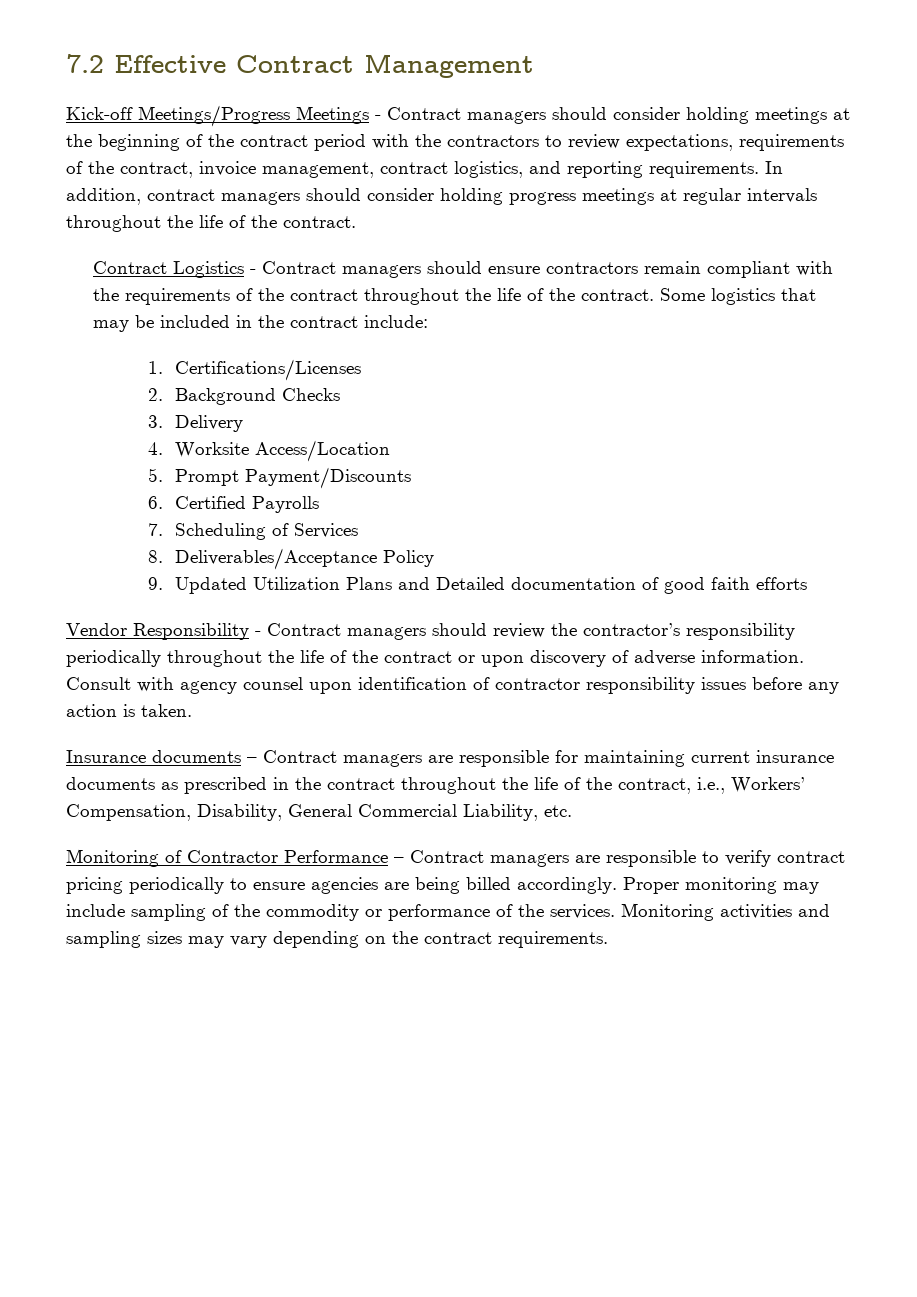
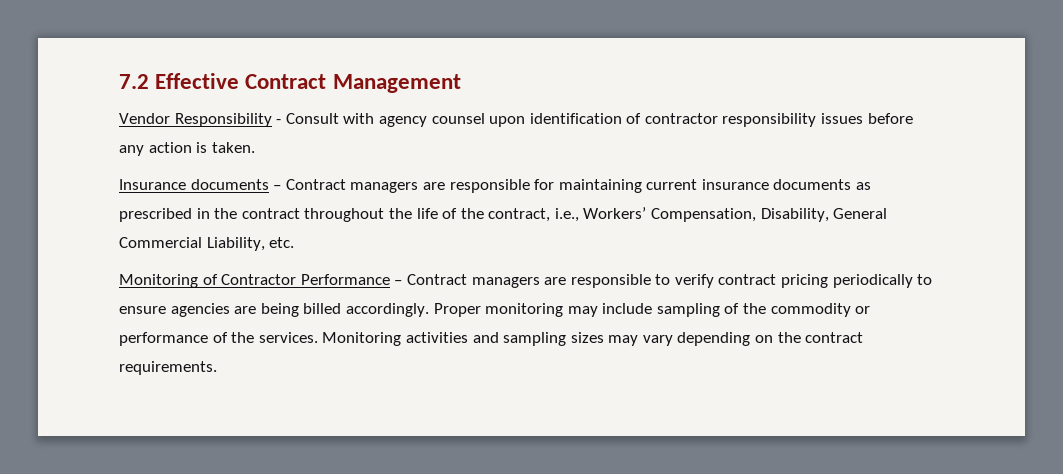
[66,105,850,127] [66,134,844,151] [66,161,783,178] [66,188,817,205] [66,215,356,232] [93,261,834,278] [93,288,817,305] [93,315,429,332] [147,359,362,381] [147,388,341,405] [147,415,244,432] [147,440,391,462] [147,467,412,489] [147,496,320,513] [147,523,359,540] [147,548,435,570] [147,577,808,594] [66,623,795,640] [66,650,804,667] Kick-off Meetings/Progress Meetings - Contract managers should consider holding meetings at the beginning of the contract period with the contractors to review expectations, requirements of the contract, invoice management, contract logistics, and reporting requirements. In addition, contract managers should consider holding progress meetings at regular intervals throughout the life of the contract. // Contract Logistics - Contract managers should ensure contractors remain compliant with the requirements of the contract throughout the life of the contract. Some logistics that may be included in the contract include: // 1. Certifications/Licenses // 2. Background Checks // 3. Delivery // 4. Worksite Access/Location // 5. Prompt Payment/Discounts // 6. Certified Payrolls // 7. Scheduling of Services // 8. Deliverables/Acceptance Policy // 9. Updated Utilization Plans and Detailed documentation of good faith efforts // Vendor Responsibility - Contract managers should review the contractor’s responsibility periodically throughout the life of the contract or upon discovery of adverse information. -> [119,113,282,127] Vendor Responsibility -

